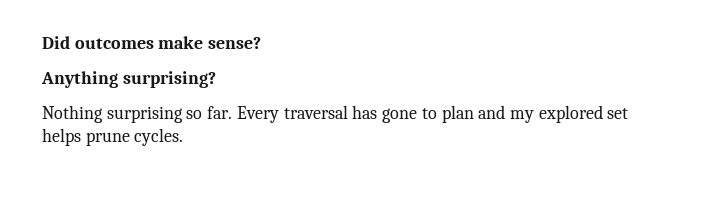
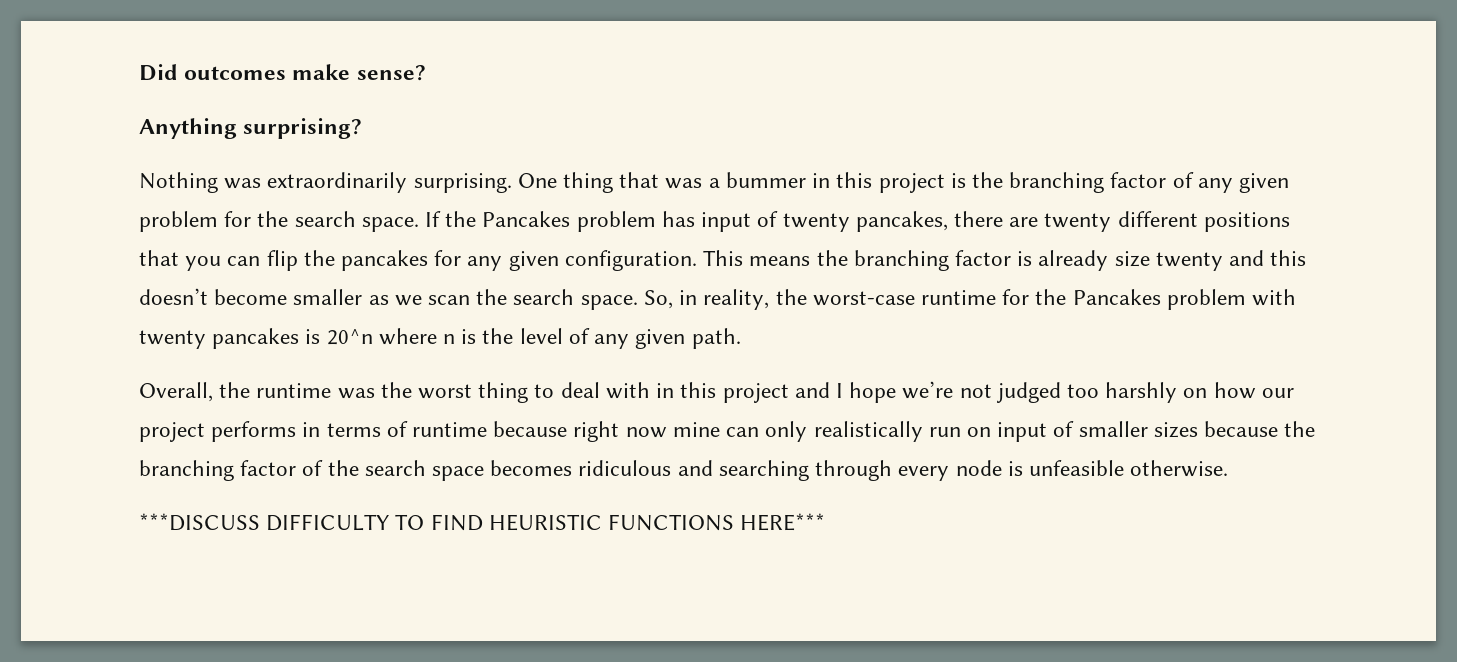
[106,105,629,123] [42,128,184,146] surprising so far. Every traversal has gone to plan and my explored set helps prune cycles. -> [224,172,1289,193] [139,211,1290,232] [139,250,1307,271] [139,288,1296,310] [139,328,741,349] [139,381,1294,403] [139,421,1316,442] [139,460,1229,481] [139,513,826,531] was extraordinarily surprising. One thing that was a bummer in this project is the branching factor of any given problem for the search space. If the Pancakes problem has input of twenty pancakes, there are twenty different positions that you can flip the pancakes for any given configuration. This means the branching factor is already size twenty and this doesn’t become smaller as we scan the search space. So, in reality, the worst-case runtime for the Pancakes problem with twenty pancakes is 20^n where n is the level of any given path. // Overall, the runtime was the worst thing to deal with in this project and I hope we’re not judged too harshly on how our project performs in terms of runtime because right now mine can only realistically run on input of smaller sizes because the branching factor of the search space becomes ridiculous and searching through every node is unfeasible otherwise. // ***DISCUSS DIFFICULTY TO FIND HEURISTIC FUNCTIONS HERE***

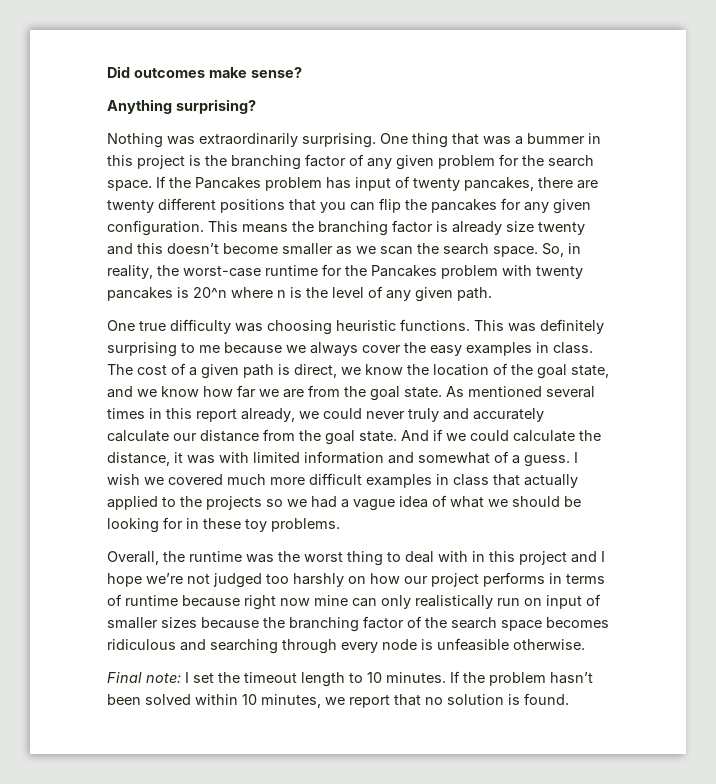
(741, 338) none -> [107,319,604,335] [107,342,593,357] [107,363,609,379] [107,385,595,401] [107,408,544,422] [107,429,601,445] [107,451,578,467] [107,473,578,488] [107,495,581,511] [107,517,340,533] // One true difficulty was choosing heuristic functions. This was definitely surprising to me because we always cover the easy examples in class. The cost of a given path is direct, we know the location of the goal state, and we know how far we are from the goal state. As mentioned several times in this report already, we could never truly and accurately calculate our distance from the goal state. And if we could calculate the distance, it was with limited information and somewhat of a guess. I wish we covered much more difficult examples in class that actually applied to the projects so we had a vague idea of what we should be looking for in these toy problems.
[139,513,826,531] ***DISCUSS DIFFICULTY TO FIND HEURISTIC FUNCTIONS HERE*** -> [107,671,593,687] [107,693,569,708] Final note: I set the timeout length to 10 minutes. If the problem hasn’t been solved within 10 minutes, we report that no solution is found.

